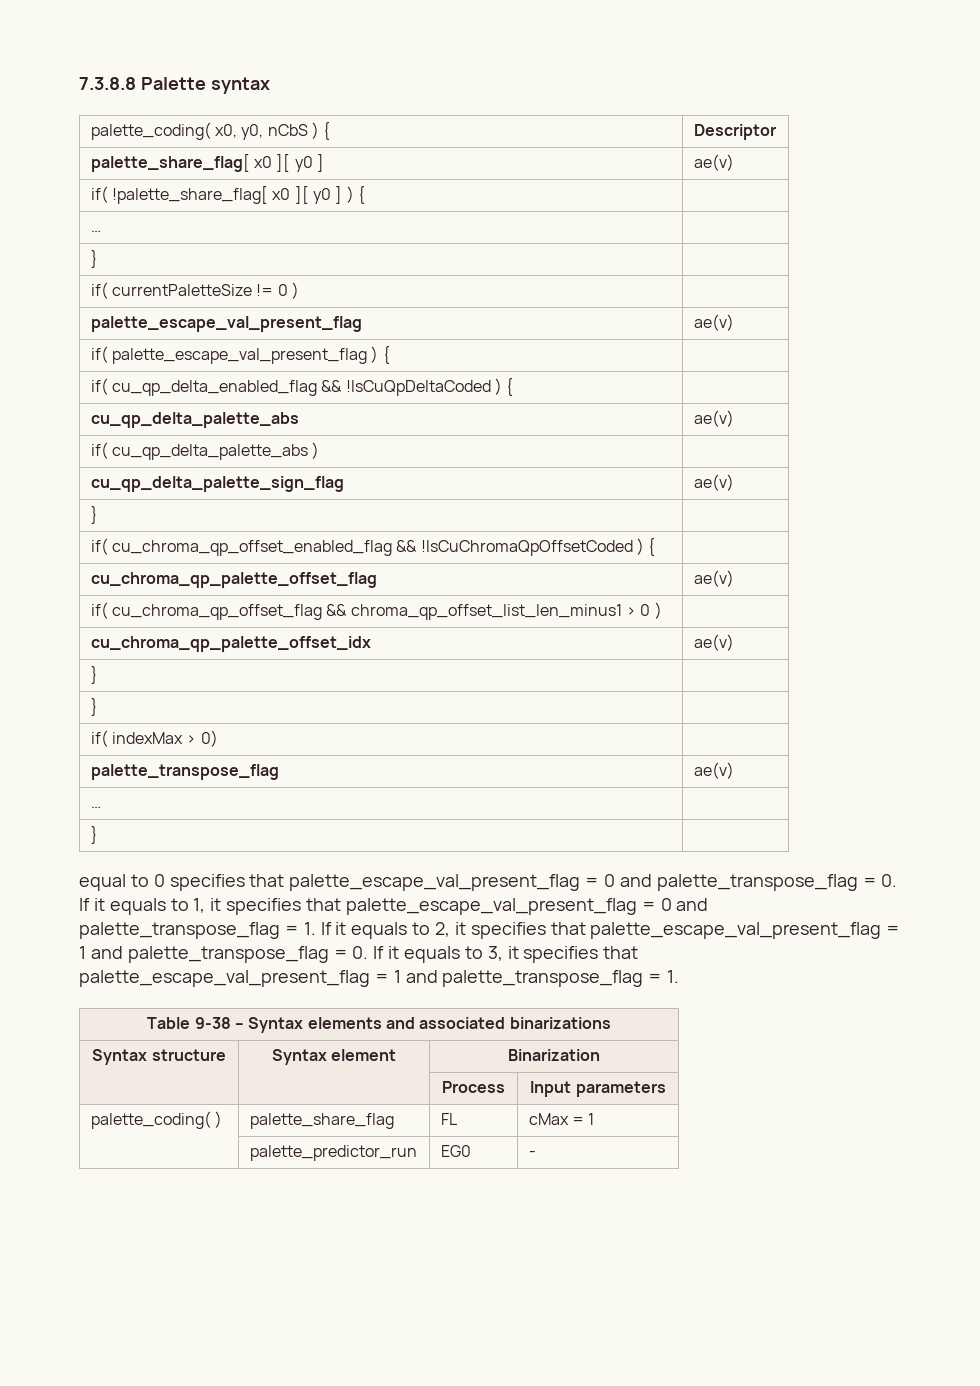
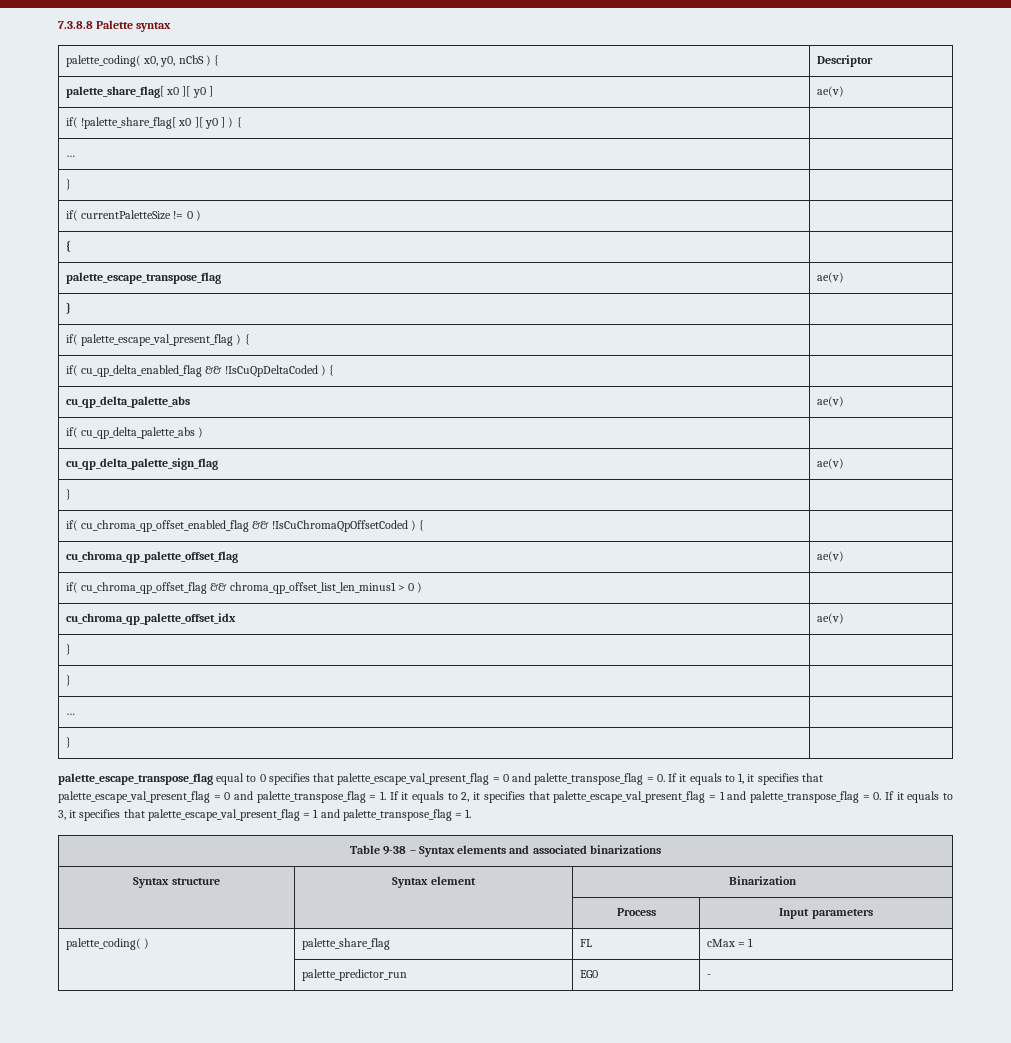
[90,316,362,332] [693,314,734,331] palette_escape_val_present_flag | ae(v) -> [65,240,71,252] [65,272,221,284] [816,272,844,283] [65,302,71,314] { | // palette_escape_transpose_flag | ae(v) // } |
[90,730,218,747] [90,764,279,780] [693,762,734,779] [90,806,101,808] [90,826,98,844] // if( indexMax > 0) | // palette_transpose_flag | ae(v) // … | // } | // -> [65,713,75,715] [65,737,71,748] [58,773,213,785] // … | // } | // palette_escape_transpose_flag

